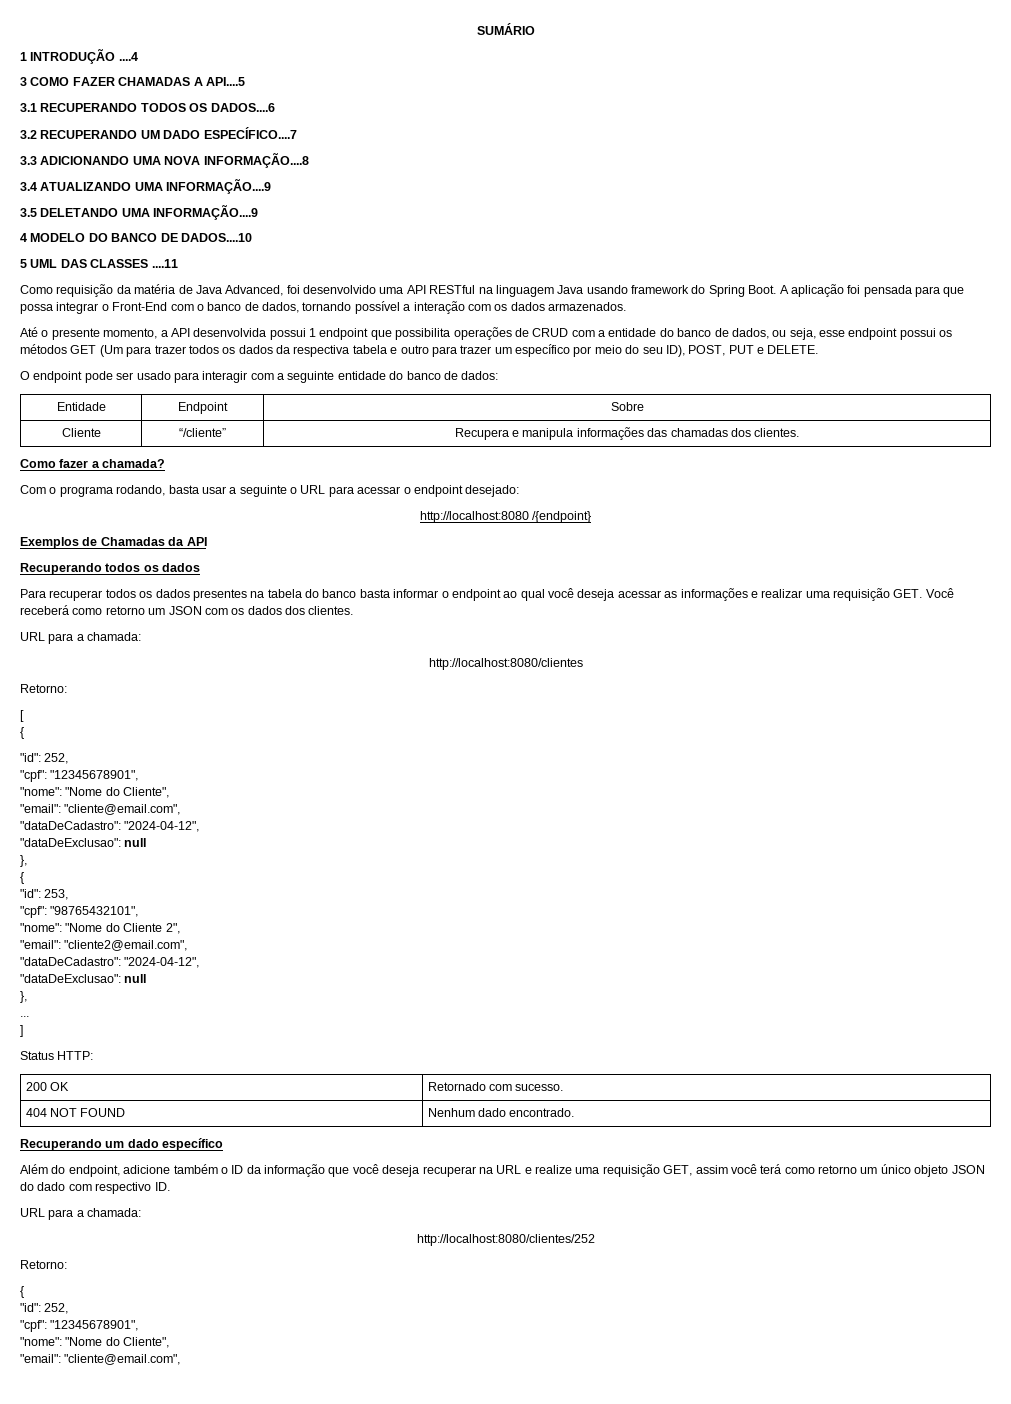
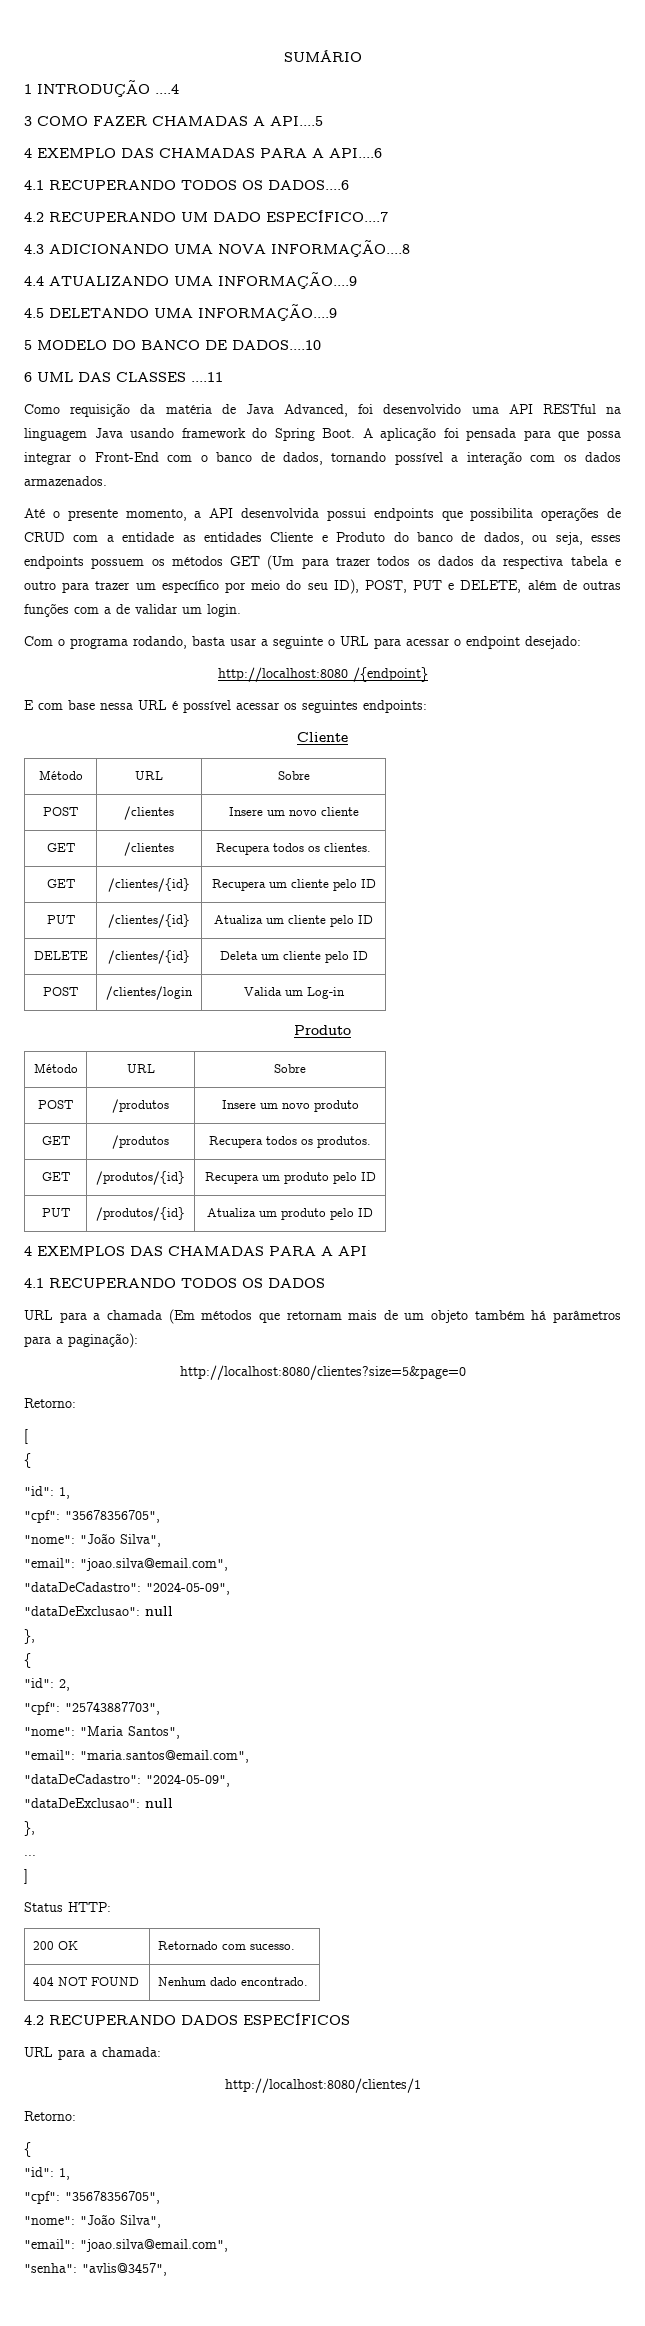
[20,103,37,112] 3.1 -> [24,148,382,158] [24,180,44,190] 4 EXEMPLO DAS CHAMADAS PARA A API....6 // 4.1
[20,130,37,139] 3.2 -> [24,212,44,222] 4.2
[20,156,37,165] 3.3 -> [24,244,44,254] 4.3
[20,182,37,191] 3.4 -> [24,276,44,286] 4.4
[20,208,37,217] 3.5 -> [24,308,44,318] 4.5
[20,233,27,242] 4 -> [24,340,32,350] 5
[20,259,27,268] 5 -> [24,372,32,382] 6
[309,328,369,340] 1 endpoint -> [373,508,434,521] endpoints
(657, 332) none -> [182,532,386,542] as entidades Cliente e Produto
[819,328,936,340] esse endpoint possui -> [590,535,621,542] [24,556,145,569] esses endpoints possuem
[767,345,819,354] [20,371,499,383] [56,402,106,411] [178,402,228,414] [610,402,644,411] [61,428,101,437] [179,428,226,437] [454,427,800,440] [20,459,166,468] DELETE. // O endpoint pode ser usado para interagir com a seguinte entidade do banco de dados: // Entidade | Endpoint | Sobre // Cliente | “/cliente” | Recupera e manipula informações das chamadas dos clientes. // Como fazer a chamada? -> [460,580,621,593] [24,603,241,617] DELETE, além de outras funções com a de validar um login.
[20,537,207,549] [20,563,201,575] [20,588,954,601] [20,605,354,615] [20,632,142,644] [428,658,583,670] Exemplos de Chamadas da API // Recuperando todos os dados // Para recuperar todos os dados presentes na tabela do banco basta informar o endpoint ao qual você deseja acessar as informações e realizar uma requisição GET. Você receberá como retorno um JSON com os dados dos clientes. // URL para a chamada: // http://localhost:8080/clientes -> [24,700,427,713] [297,732,348,742] [38,770,83,780] [135,771,163,780] [277,771,310,780] [43,807,78,816] [124,806,174,820] [228,807,359,816] [46,843,75,852] [124,842,174,856] [216,843,371,855] [46,879,75,888] [108,878,190,892] [211,879,376,891] [46,915,75,924] [108,914,190,928] [214,915,373,927] [33,951,88,960] [108,950,190,964] [219,951,368,963] [43,987,78,996] [106,986,193,1000] [243,987,345,999] [294,1025,351,1035] [33,1063,78,1073] [126,1064,155,1073] [274,1064,306,1073] [38,1100,73,1109] [112,1099,169,1113] [221,1100,359,1112] [41,1136,70,1145] [112,1135,169,1149] [209,1136,371,1148] [41,1172,70,1181] [96,1171,185,1185] [204,1172,376,1184] [41,1208,70,1217] [96,1207,185,1221] [207,1208,373,1220] [24,1246,367,1256] [24,1278,325,1288] [24,1309,622,1324] [24,1333,138,1348] [179,1365,466,1380] E com base nessa URL é possível acessar os seguintes endpoints: // Cliente // Método | URL | Sobre // POST | /clientes | Insere um novo cliente // GET | /clientes | Recupera todos os clientes. // GET | /clientes/{id} | Recupera um cliente pelo ID // PUT | /clientes/{id} | Atualiza um cliente pelo ID // DELETE | /clientes/{id} | Deleta um cliente pelo ID // POST | /clientes/login | Valida um Log-in // Produto // Método | URL | Sobre // POST | /produtos | Insere um novo produto // GET | /produtos | Recupera todos os produtos. // GET | /produtos/{id} | Recupera um produto pelo ID // PUT | /produtos/{id} | Atualiza um produto pelo ID // 4 EXEMPLOS DAS CHAMADAS PARA A API // 4.1 RECUPERANDO TODOS OS DADOS // URL para a chamada (Em métodos que retornam mais de um objeto também há parâmetros para a paginação): // http://localhost:8080/clientes?size=5&page=0
[44,753,69,764] [20,770,139,782] [20,787,170,798] [20,804,181,815] [20,821,200,832] 252, // "cpf": "12345678901", // "nome": "Nome do Cliente", // "email": "cliente@email.com", // "dataDeCadastro": "2024-04-12", -> [59,1487,70,1499] [24,1510,160,1523] [24,1533,161,1547] [24,1558,228,1571] [24,1582,230,1595] 1, // "cpf": "35678356705", // "nome": "João Silva", // "email": "joao.silva@email.com", // "dataDeCadastro": "2024-05-09",
[44,889,69,900] [20,906,139,918] [20,923,180,934] [20,940,188,951] [20,957,200,968] 253, // "cpf": "98765432101", // "nome": "Nome do Cliente 2", // "email": "cliente2@email.com", // "dataDeCadastro": "2024-04-12", -> [59,1679,70,1691] [24,1702,160,1715] [24,1726,180,1739] [24,1750,249,1763] [24,1774,230,1787] 2, // "cpf": "25743887703", // "nome": "Maria Santos", // "email": "maria.santos@email.com", // "dataDeCadastro": "2024-05-09",
[20,1138,224,1151] [20,1164,985,1177] [20,1182,170,1194] [20,1208,142,1220] [416,1234,595,1246] Recuperando um dado específico // Além do endpoint, adicione também o ID da informação que você deseja recuperar na URL e realize uma requisição GET, assim você terá como retorno um único objeto JSON do dado com respectivo ID. // URL para a chamada: // http://localhost:8080/clientes/252 -> [24,2013,350,2025] [24,2047,161,2060] [224,2078,421,2093] 4.2 RECUPERANDO DADOS ESPECÍFICOS // URL para a chamada: // http://localhost:8080/clientes/1
[44,1303,69,1314] [20,1320,139,1332] [20,1337,170,1348] [20,1354,181,1365] 252, // "cpf": "12345678901", // "nome": "Nome do Cliente", // "email": "cliente@email.com", -> [59,2168,70,2180] [24,2191,160,2204] [24,2214,161,2228] [24,2239,228,2252] [24,2263,167,2276] 1, // "cpf": "35678356705", // "nome": "João Silva", // "email": "joao.silva@email.com", // "senha": "avlis@3457",

